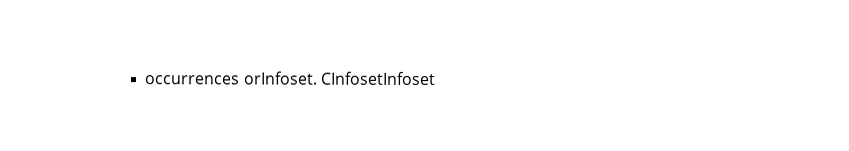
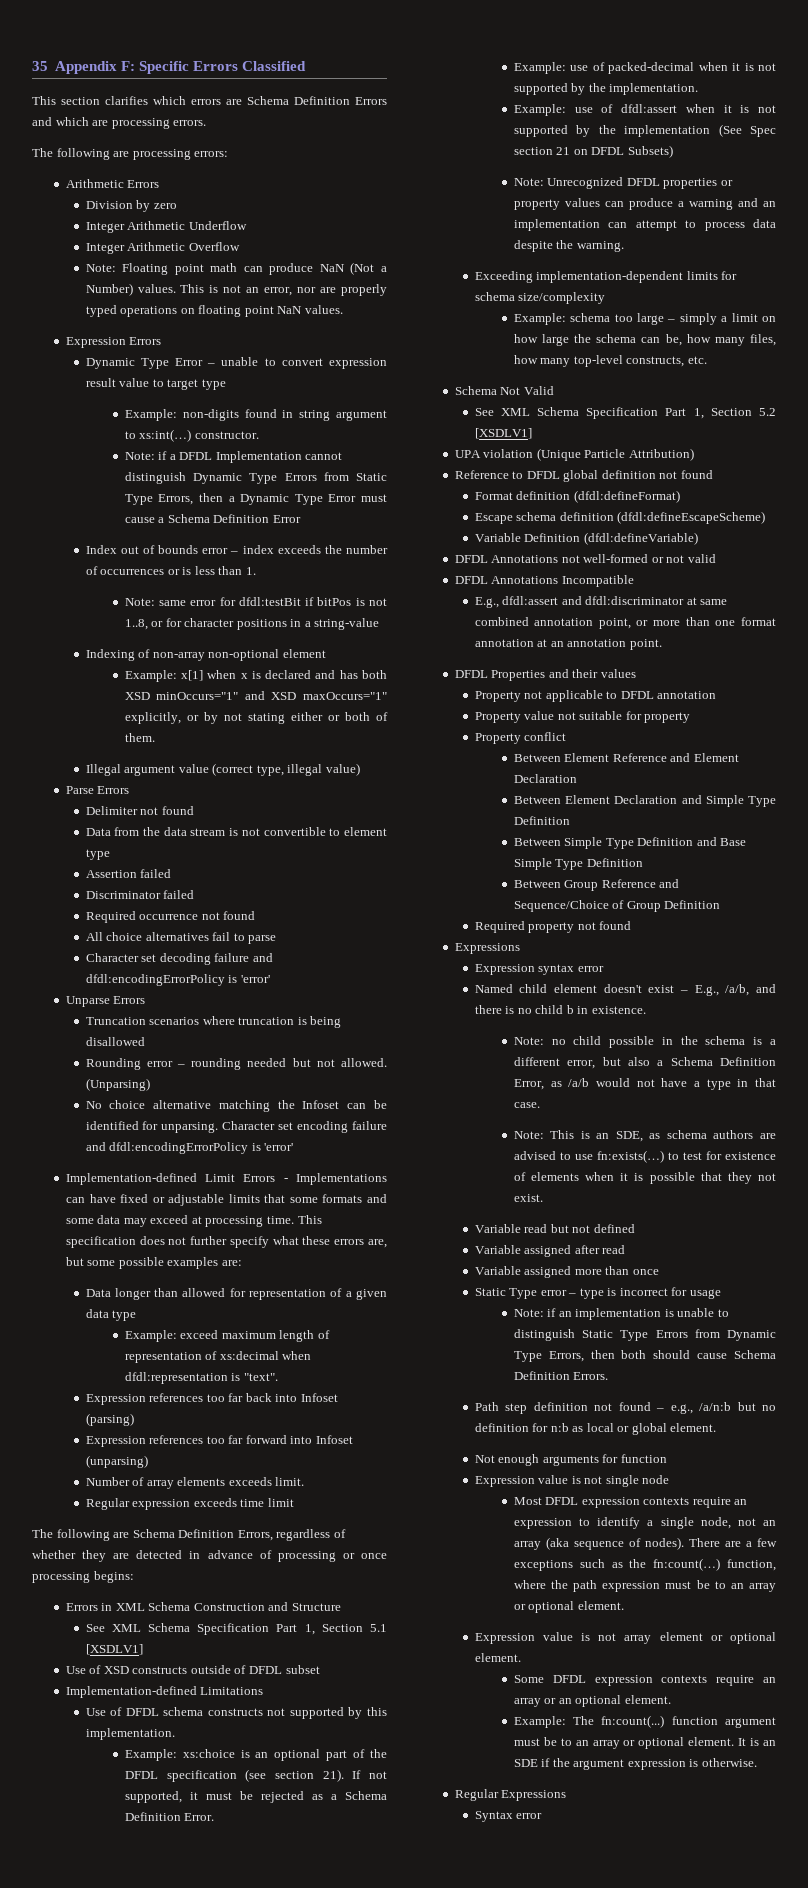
[144,71,436,86] occurrences orInfoset. CInfosetInfoset -> [32,61,306,74] [32,96,387,105] [32,117,207,129] [32,148,229,160] [65,179,160,188] [85,200,177,212] [85,221,247,233] [85,242,240,254] [85,262,388,275] [85,283,387,296] [85,305,343,317] [65,337,162,348] [85,357,387,369] [85,378,226,390] [124,409,388,421] [124,429,259,442] [124,451,343,463] [124,472,388,484] [124,493,387,505] [124,514,301,523] [85,545,388,554] [85,566,256,575] [124,597,388,606] [124,618,380,630] [85,649,326,661] [124,670,388,682] [124,691,387,700] [124,712,388,724] [124,733,155,742] [85,763,360,776] [65,786,130,794] [85,806,194,815] [85,827,387,836] [85,849,110,860] [85,869,172,878] [85,890,195,899] [85,911,256,923] [85,932,277,944] [85,953,273,965] [85,974,270,986] [65,996,146,1007] [85,1016,342,1028] [85,1037,145,1046] [85,1058,387,1070] [85,1078,150,1091] [85,1100,387,1112] [85,1121,387,1133] [85,1142,294,1154] [65,1173,387,1185] [65,1194,387,1206] [65,1215,322,1227] [65,1236,387,1248] [65,1257,242,1269] [85,1288,388,1300] [85,1309,137,1321] [124,1330,330,1342] [124,1351,312,1363] [124,1372,278,1384] [85,1393,338,1405] [85,1413,134,1426] [85,1435,353,1447] [85,1455,148,1468] [85,1477,305,1489] [85,1498,294,1510] [32,1529,346,1541] [32,1550,387,1562] [32,1571,134,1583] [65,1602,341,1611] [85,1623,387,1635] [85,1644,143,1655] [65,1665,320,1674] [65,1686,264,1698] [85,1707,388,1719] [85,1728,175,1740] [124,1749,388,1761] [124,1769,388,1782] [124,1791,387,1803] [124,1812,215,1821] [513,62,776,74] [513,83,699,95] [513,104,776,116] [513,124,776,137] [513,145,673,158] [513,177,733,189] [513,198,776,210] [513,219,776,231] [513,240,624,252] [474,271,738,283] [474,292,606,304] [513,313,776,325] [513,334,776,346] [513,355,707,367] [454,386,554,395] [474,407,776,419] [474,428,532,439] [454,448,694,461] [454,470,713,482] [474,490,680,503] [474,511,766,524] [474,532,698,545] [454,554,716,563] [454,575,634,587] [474,596,728,608] [474,617,776,629] [474,639,662,650] [454,669,636,681] [474,690,717,702] [474,711,691,723] [474,732,567,744] [513,753,739,762] [513,774,577,783] [513,795,777,807] [513,816,570,825] [513,837,747,849] [513,858,643,870] [513,879,680,891] [513,900,721,912] [474,921,632,933] [454,943,520,954] [474,964,604,975] [474,984,777,996] [474,1005,646,1014] [513,1036,776,1048] [513,1057,776,1069] [513,1078,777,1090] [513,1102,540,1108] [513,1130,776,1142] [513,1150,776,1163] [513,1172,777,1184] [513,1194,543,1202] [474,1224,635,1233] [474,1245,626,1257] [474,1266,659,1278] [474,1287,721,1299] [513,1308,729,1320] [513,1329,776,1341] [513,1350,776,1362] [513,1371,609,1380] [474,1402,776,1414] [474,1423,717,1435] [474,1454,667,1466] [474,1475,670,1487] [513,1497,748,1508] [513,1517,776,1529] [513,1537,778,1550] [513,1558,776,1571] [513,1580,776,1592] [513,1601,624,1613] [474,1632,776,1644] [474,1653,521,1662] [513,1675,776,1686] [513,1695,671,1707] [513,1715,776,1728] [513,1737,777,1749] [513,1758,757,1770] [454,1789,567,1801] [474,1811,543,1822] 35 Appendix F: Specific Errors Classified // This section clarifies which errors are Schema Definition Errors and which are processing errors. // The following are processing errors: // Arithmetic Errors // Division by zero // Integer Arithmetic Underflow // Integer Arithmetic Overflow // Note: Floating point math can produce NaN (Not a Number) values. This is not an error, nor are properly typed operations on floating point NaN values. // Expression Errors // Dynamic Type Error – unable to convert expression result value to target type // Example: non-digits found in string argument to xs:int(…) constructor. // Note: if a DFDL Implementation cannot distinguish Dynamic Type Errors from Static Type Errors, then a Dynamic Type Error must cause a Schema Definition Error // Index out of bounds error – index exceeds the number of occurrences or is less than 1. // Note: same error for dfdl:testBit if bitPos is not 1..8, or for character positions in a string-value // Indexing of non-array non-optional element // Example: x[1] when x is declared and has both XSD minOccurs="1" and XSD maxOccurs="1" explicitly, or by not stating either or both of them. // Illegal argument value (correct type, illegal value) // Parse Errors // Delimiter not found // Data from the data stream is not convertible to element type // Assertion failed // Discriminator failed // Required occurrence not found // All choice alternatives fail to parse // Character set decoding failure and dfdl:encodingErrorPolicy is 'error' // Unparse Errors // Truncation scenarios where truncation is being disallowed // Rounding error – rounding needed but not allowed. (Unparsing) // No choice alternative matching the Infoset can be identified for unparsing. Character set encoding failure and dfdl:encodingErrorPolicy is 'error' // Implementation-defined Limit Errors - Implementations can have fixed or adjustable limits that some formats and some data may exceed at processing time. This specification does not further specify what these errors are, but some possible examples are: // Data longer than allowed for representation of a given data type // Example: exceed maximum length of representation of xs:decimal when dfdl:representation is "text". // Expression references too far back into Infoset (parsing) // Expression references too far forward into Infoset (unparsing) // Number of array elements exceeds limit. // Regular expression exceeds time limit // The following are Schema Definition Errors, regardless of whether they are detected in advance of processing or once processing begins: // Errors in XML Schema Construction and Structure // See XML Schema Specification Part 1, Section 5.1 [XSDLV1] // Use of XSD constructs outside of DFDL subset // Implementation-defined Limitations // Use of DFDL schema constructs not supported by this implementation. // Example: xs:choice is an optional part of the DFDL specification (see section 21). If not supported, it must be rejected as a Schema Definition Error. // Example: use of packed-decimal when it is not supported by the implementation. // Example: use of dfdl:assert when it is not supported by the implementation (See Spec section 21 on DFDL Subsets) // Note: Unrecognized DFDL properties or property values can produce a warning and an implementation can attempt to process data despite the warning. // Exceeding implementation-dependent limits for schema size/complexity // Example: schema too large – simply a limit on how large the schema can be, how many files, how many top-level constructs, etc. // Schema Not Valid // See XML Schema Specification Part 1, Section 5.2 [XSDLV1] // UPA violation (Unique Particle Attribution) // Reference to DFDL global definition not found // Format definition (dfdl:defineFormat) // Escape schema definition (dfdl:defineEscapeScheme) // Variable Definition (dfdl:defineVariable) // DFDL Annotations not well-formed or not valid // DFDL Annotations Incompatible // E.g., dfdl:assert and dfdl:discriminator at same combined annotation point, or more than one format annotation at an annotation point. // DFDL Properties and their values // Property not applicable to DFDL annotation // Property value not suitable for property // Property conflict // Between Element Reference and Element Declaration // Between Element Declaration and Simple Type Definition // Between Simple Type Definition and Base Simple Type Definition // Between Group Reference and Sequence/Choice of Group Definition // Required property not found // Expressions // Expression syntax error // Named child element doesn't exist – E.g., /a/b, and there is no child b in existence. // Note: no child possible in the schema is a different error, but also a Schema Definition Error, as /a/b would not have a type in that case. // Note: This is an SDE, as schema authors are advised to use fn:exists(…) to test for existence of elements when it is possible that they not exist. // Variable read but not defined // Variable assigned after read // Variable assigned more than once // Static Type error – type is incorrect for usage // Note: if an implementation is unable to distinguish Static Type Errors from Dynamic Type Errors, then both should cause Schema Definition Errors. // Path step definition not found – e.g., /a/n:b but no definition for n:b as local or global element. // Not enough arguments for function // Expression value is not single node // Most DFDL expression contexts require an expression to identify a single node, not an array (aka sequence of nodes). There are a few exceptions such as the fn:count(…) function, where the path expression must be to an array or optional element. // Expression value is not array element or optional element. // Some DFDL expression contexts require an array or an optional element. // Example: The fn:count(...) function argument must be to an array or optional element. It is an SDE if the argument expression is otherwise. // Regular Expressions // Syntax error

